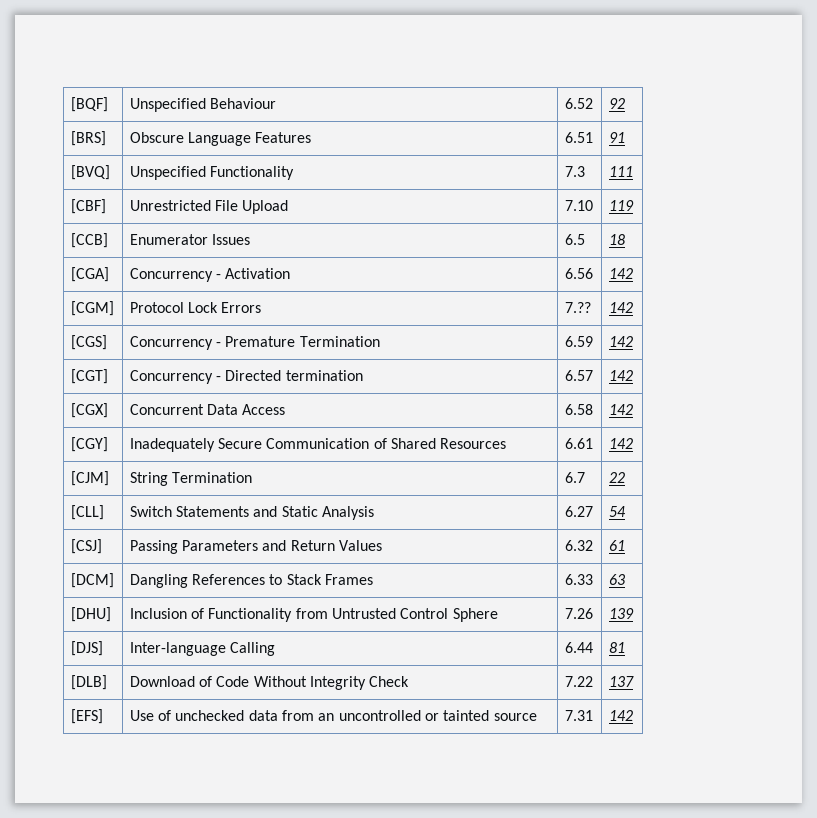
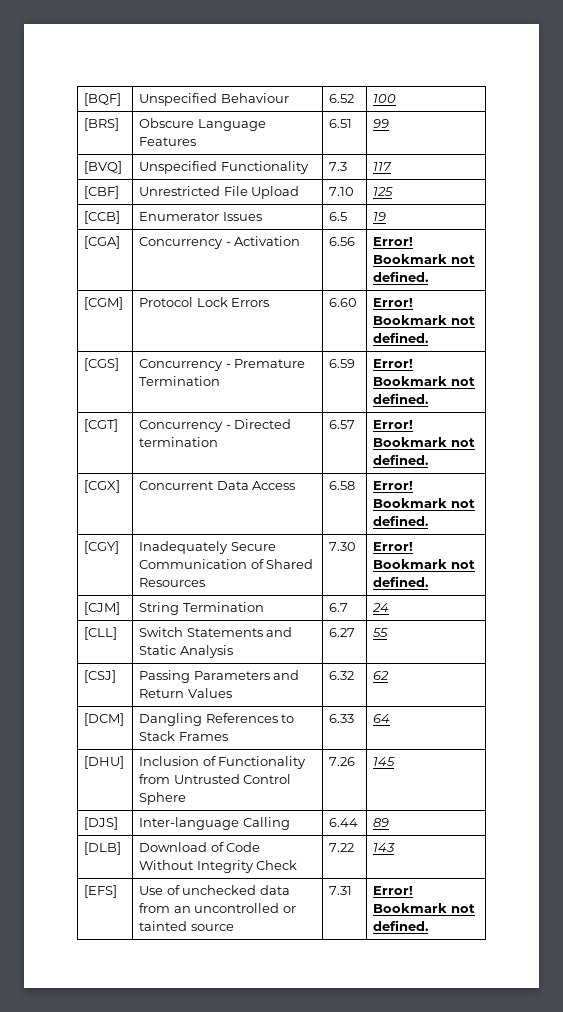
[608,98,625,109] 92 -> [373,94,397,103] 100
[608,132,625,143] 91 -> [373,119,390,128] 99
[608,166,633,177] 111 -> [373,162,393,171] 117
[608,200,634,211] 119 -> [373,187,394,196] 125
[608,234,625,245] 18 -> [373,212,387,221] 19
[608,268,633,279] 142 -> [373,237,414,246] [373,254,475,264] [373,271,429,282] Error! Bookmark not defined.
[564,302,591,313] [608,302,633,313] 7.?? | 142 -> [329,298,358,307] [373,298,414,307] [373,315,475,325] [373,332,429,343] 6.60 | Error! Bookmark not defined.
[608,336,633,347] 142 -> [373,359,414,368] [373,376,475,386] [373,393,429,404] Error! Bookmark not defined.
[608,370,633,381] 142 -> [373,420,414,429] [373,437,475,447] [373,454,429,465] Error! Bookmark not defined.
[608,404,633,415] 142 -> [373,481,414,490] [373,498,475,508] [373,515,429,526] Error! Bookmark not defined.
[564,438,593,449] [608,438,633,449] 6.61 | 142 -> [329,542,357,551] [373,542,414,551] [373,559,475,569] [373,576,429,587] 7.30 | Error! Bookmark not defined.
[608,472,625,483] 22 -> [372,603,390,612] 24
[608,506,626,517] 54 -> [372,628,389,637] 55
[608,540,625,551] 61 -> [373,671,390,680] 62
[608,574,625,585] 63 -> [373,714,391,723] 64
[608,608,634,619] 139 -> [373,757,396,766] 145
[608,642,625,653] 81 -> [373,818,390,827] 89
[608,676,634,687] 137 -> [373,843,396,852] 143
[608,710,633,721] 142 -> [373,886,414,895] [373,903,475,913] [373,920,429,931] Error! Bookmark not defined.

